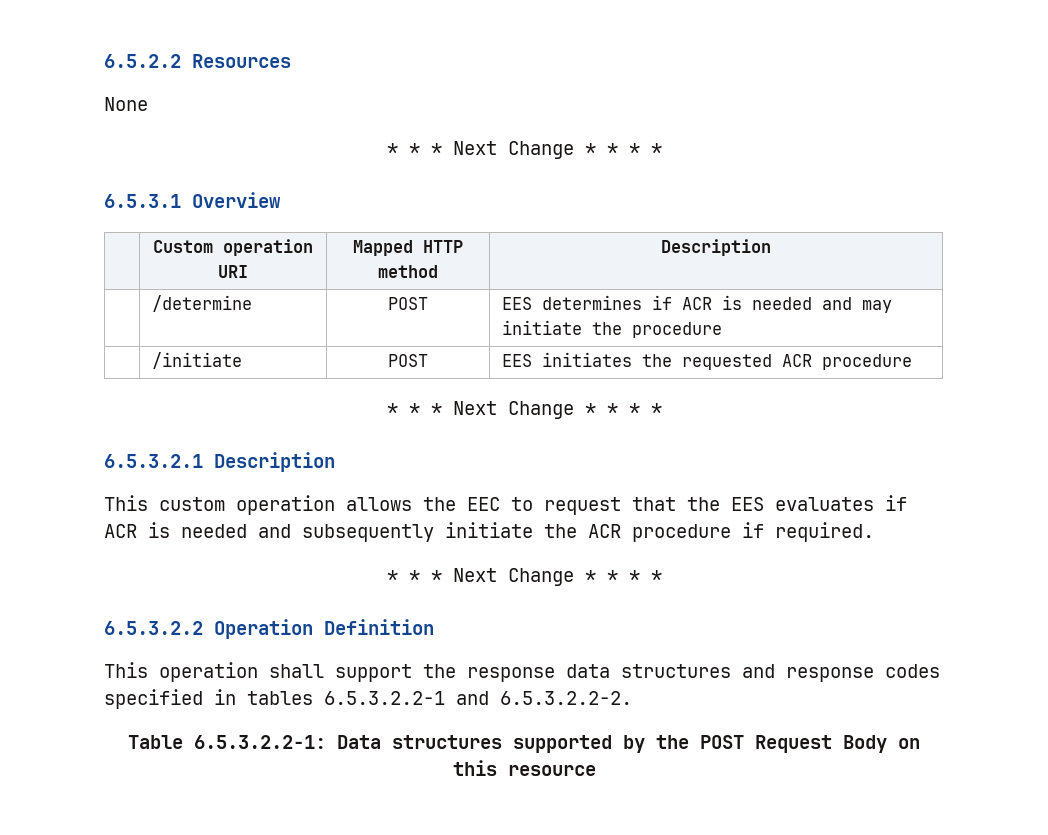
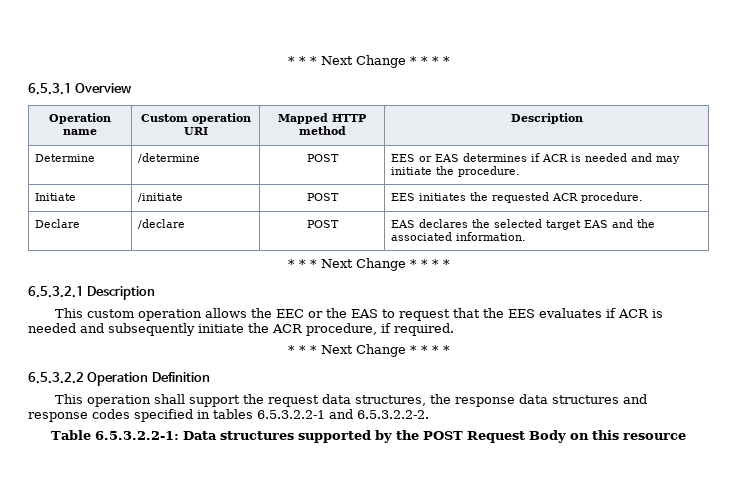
[104,54,291,68] [104,97,148,111] 6.5.2.2 Resources // None // -> (287, 60) none
(281, 200) none -> [49,113,111,124] [63,129,97,135] Operation name
(771, 247) none -> [35,154,96,162] Determine
(532, 303) none -> [419,154,460,162] or EAS
[631,322,722,338] procedure // -> [458,166,521,177] [35,193,77,201] procedure. // Initiate
[821,354,912,370] procedure -> [581,192,644,203] [35,219,81,228] [138,219,186,229] [306,220,339,228] [391,219,656,230] [391,232,527,241] procedure. // Declare | /declare | POST | EAS declares the selected target EAS and the associated information.
(500, 504) none -> [307,308,378,318] or the EAS
[632,524,731,542] procedure -> [306,323,377,336] procedure,
(456, 671) none -> [267,394,451,407] request data structures, the

